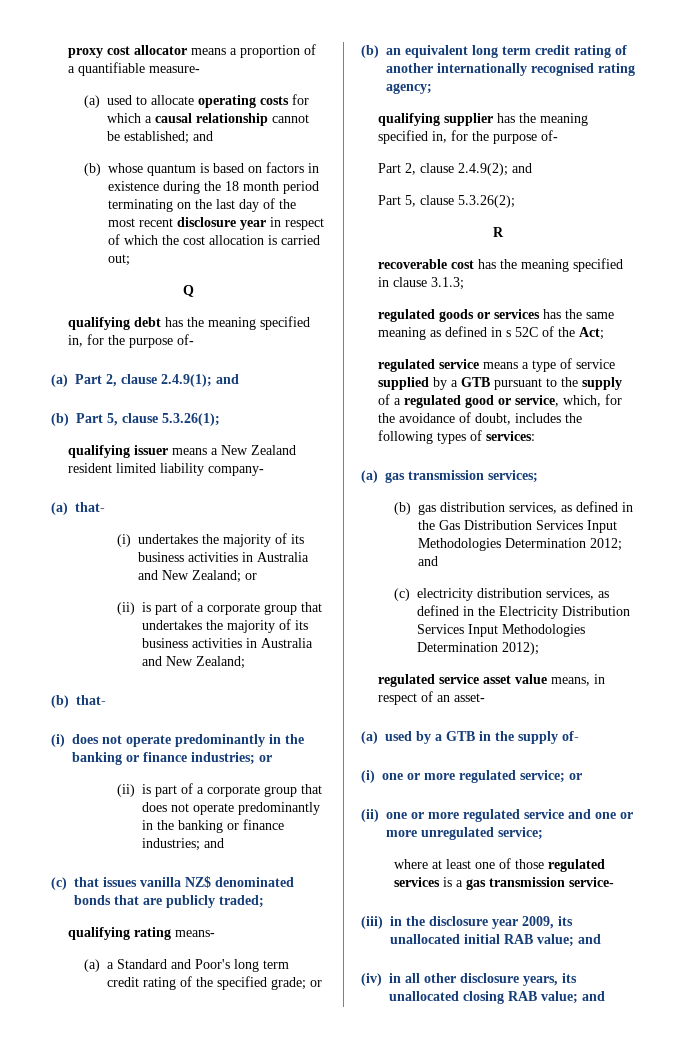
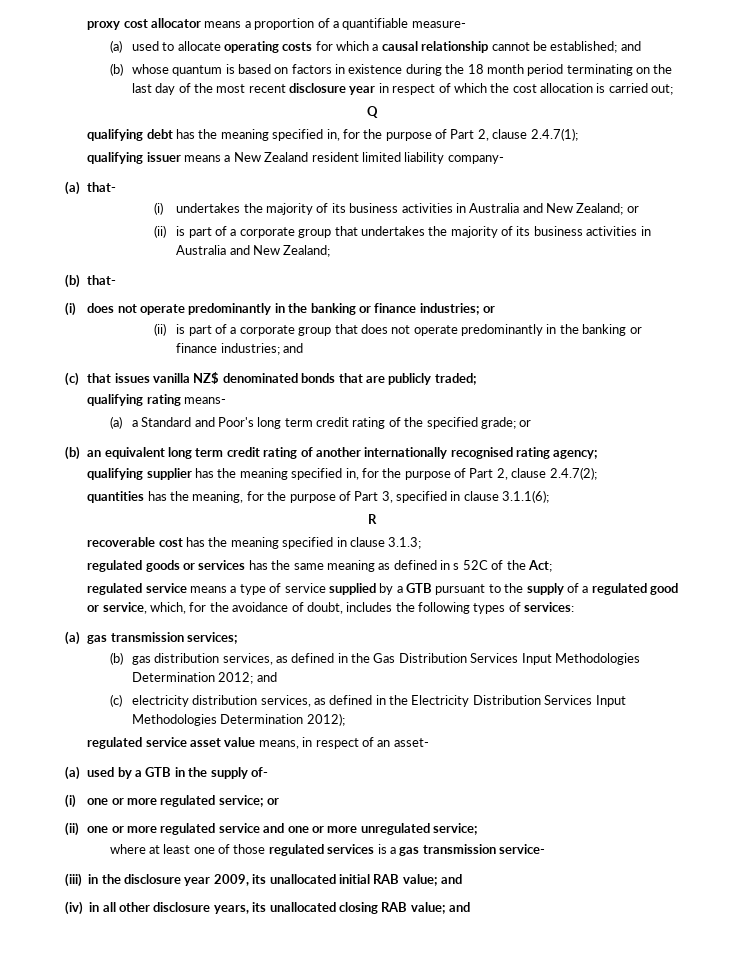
[176,334,194,345] [51,374,239,387] [51,413,220,426] of- // (a) Part 2, clause 2.4.9(1); and // (b) Part 5, clause 5.3.26(1); -> [435,128,578,141] of Part 2, clause 2.4.7(1);
[540,130,558,141] [377,163,532,176] [377,195,515,208] of- // Part 2, clause 2.4.9(2); and // Part 5, clause 5.3.26(2); -> [454,467,597,480] [87,490,550,503] of Part 2, clause 2.4.7(2); // quantities has the meaning, for the purpose of Part 3, specified in clause 3.1.1(6);

